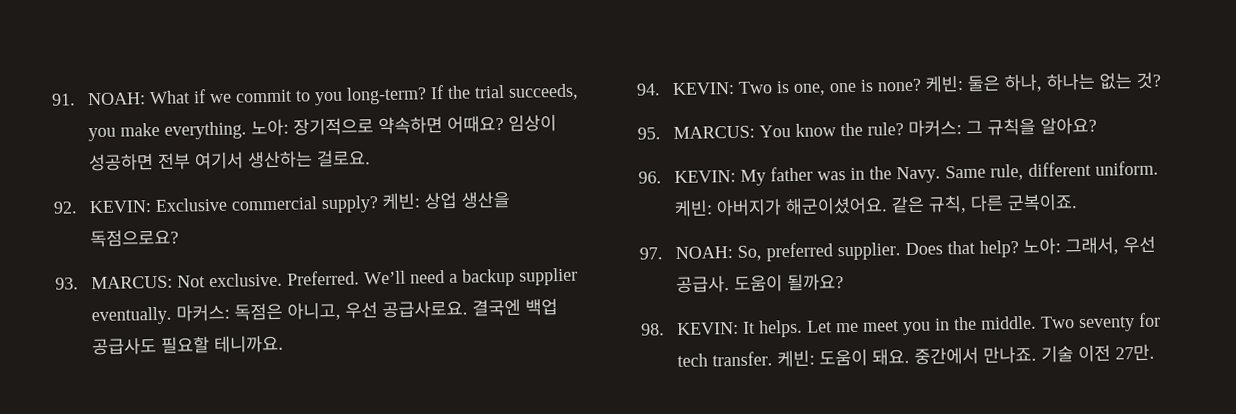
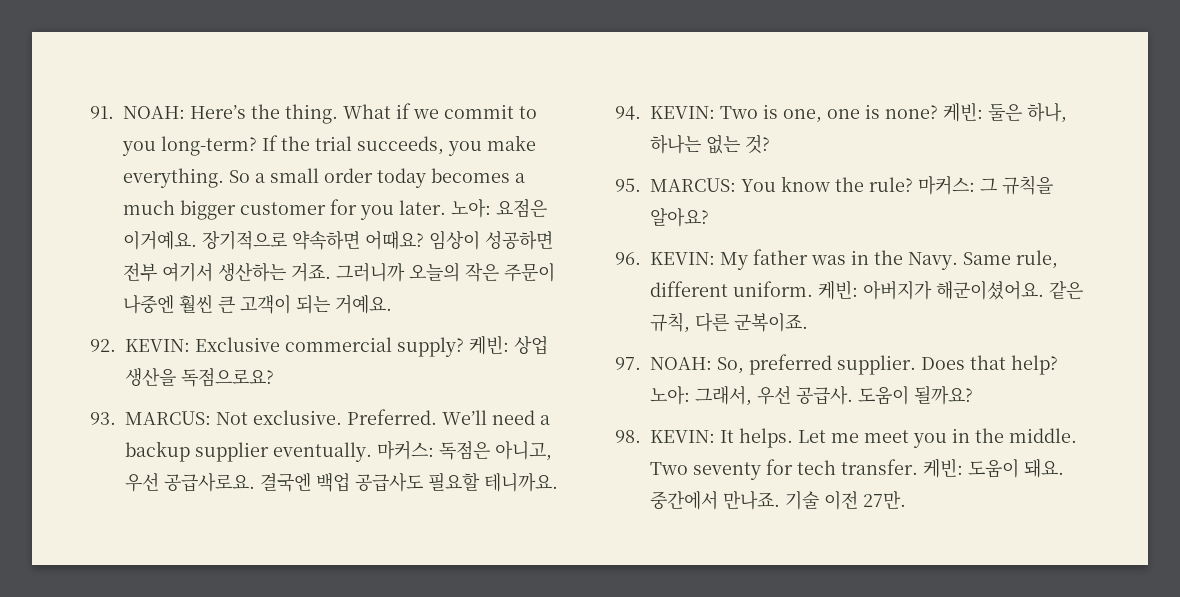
(146, 99) none -> [190,104,338,124] Here’s the thing.
[250,118,289,137] 노아: -> [229,168,525,188] [123,199,547,220] [123,231,197,250] So a small order today becomes a much bigger customer for you later. 노아: 요점은 이거예요.
[315,149,371,168] 걸로요. -> [291,262,555,282] [123,295,392,314] 거죠. 그러니까 오늘의 작은 주문이 나중엔 훨씬 큰 고객이 되는 거예요.

